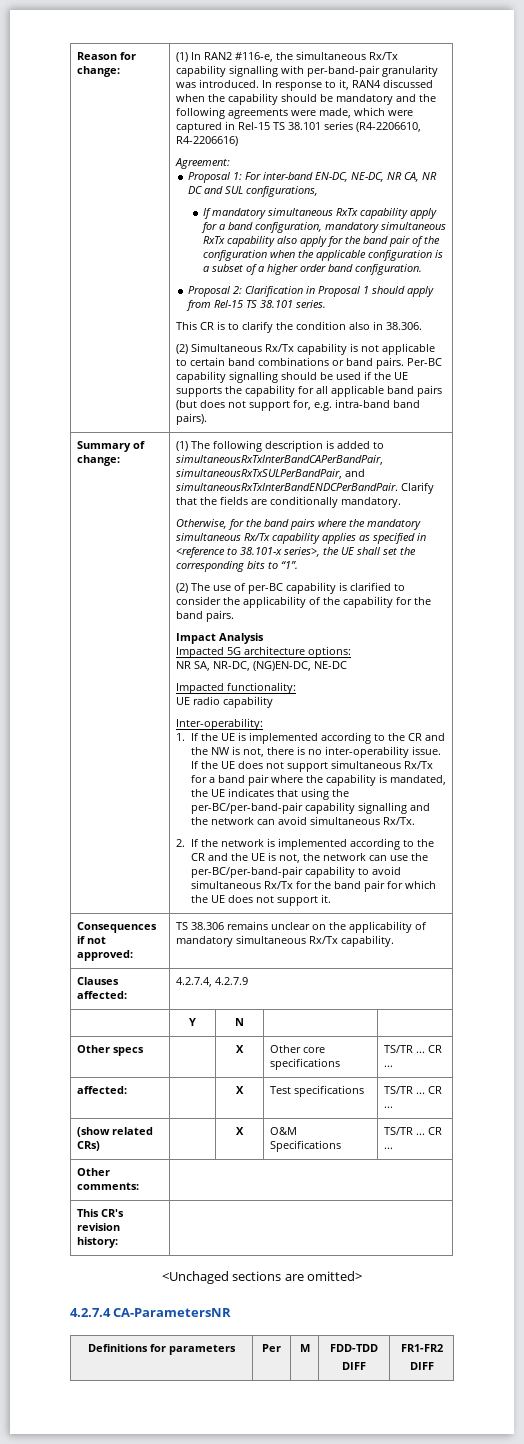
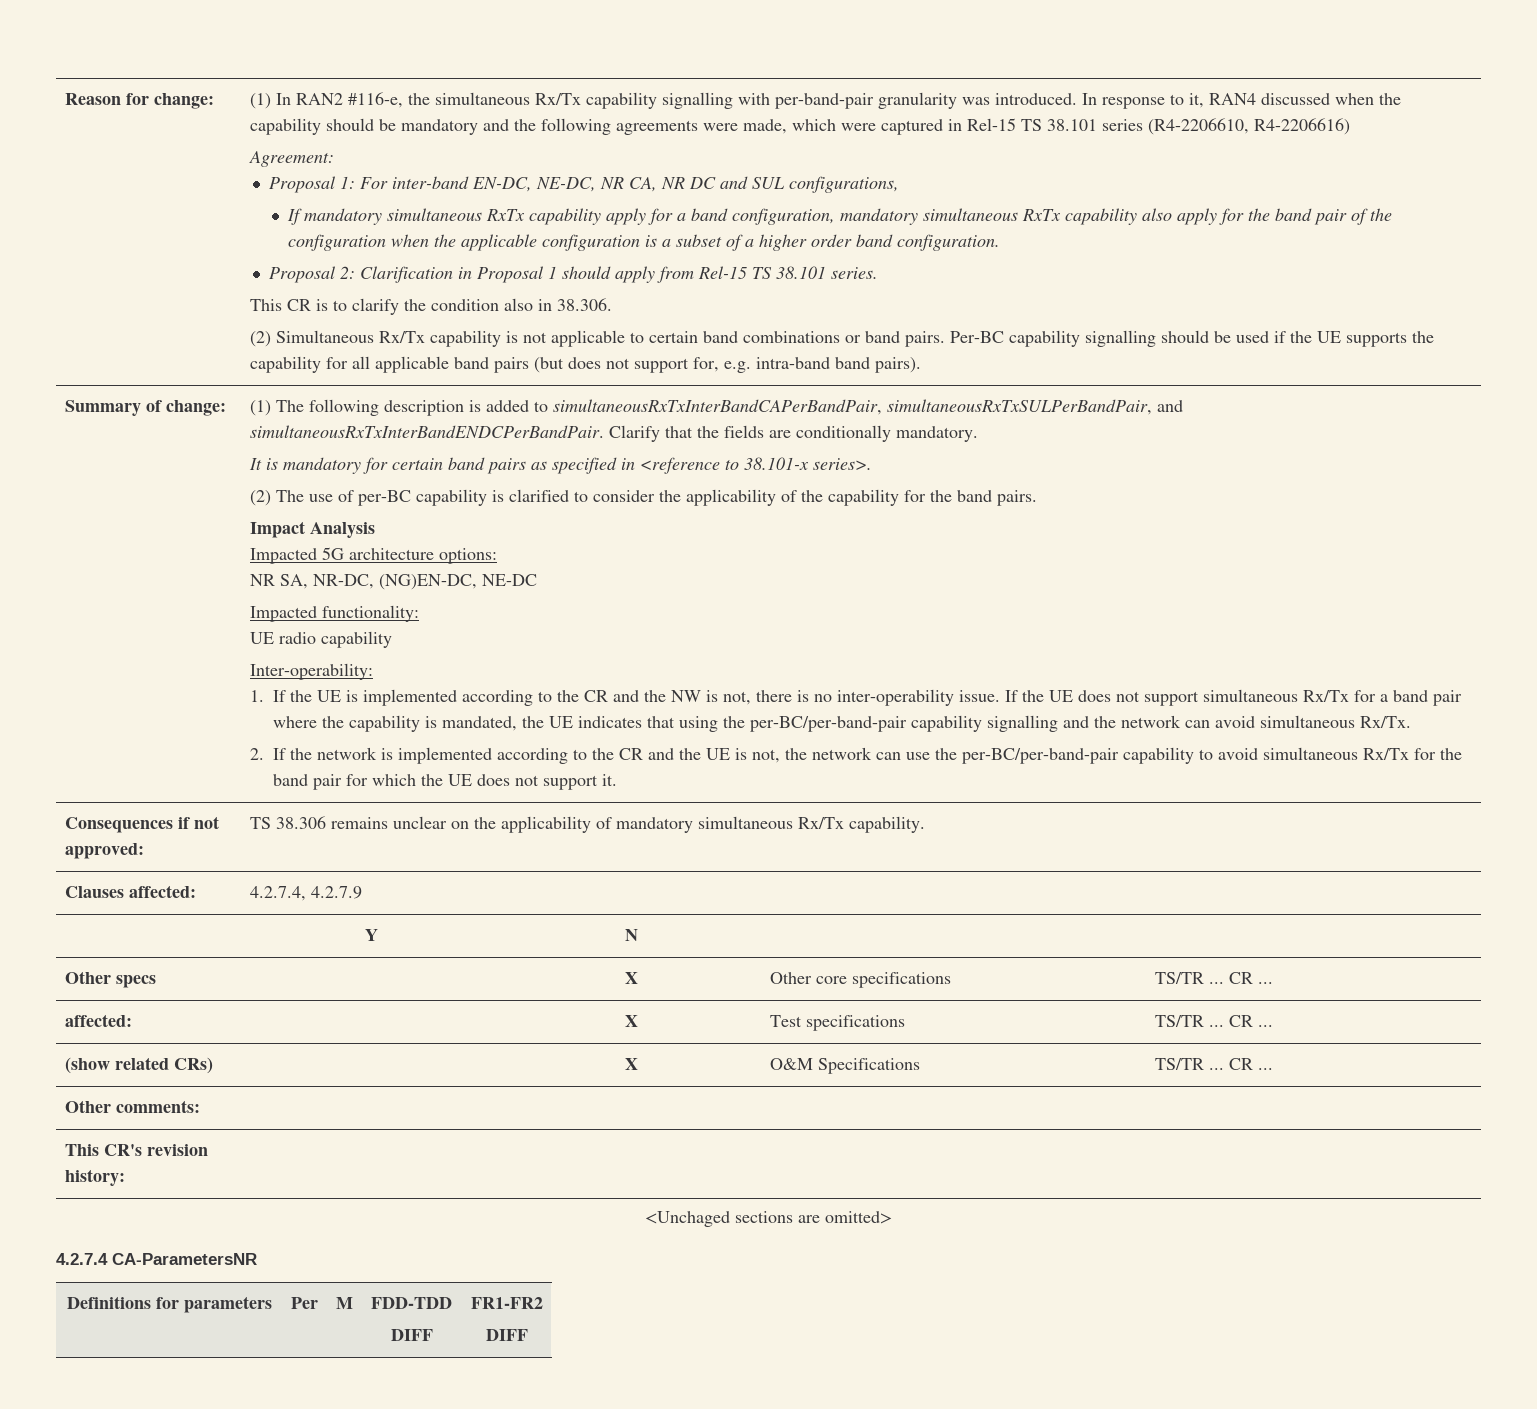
[176,519,422,530] [176,533,357,544] Otherwise, for the band pairs where the mandatory simultaneous Rx/Tx capability applies -> [248,457,526,474] It is mandatory for certain band pairs
[284,547,417,557] [176,561,299,572] series>, the UE shall set the corresponding bits to “1”. -> [812,458,872,470] series>.

